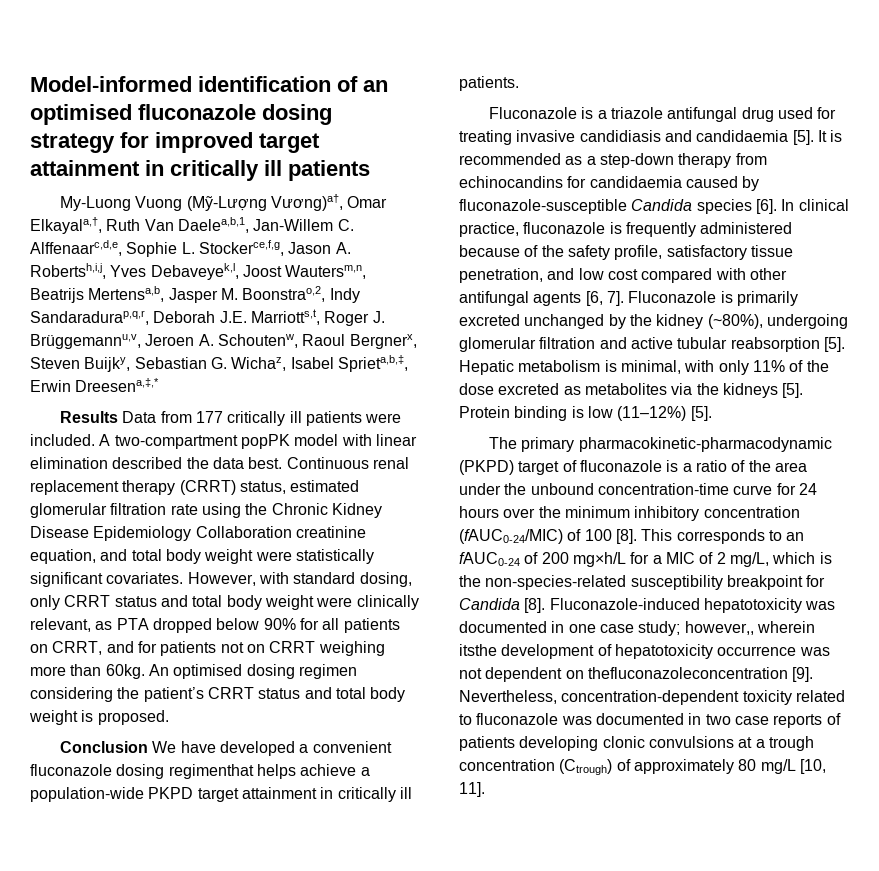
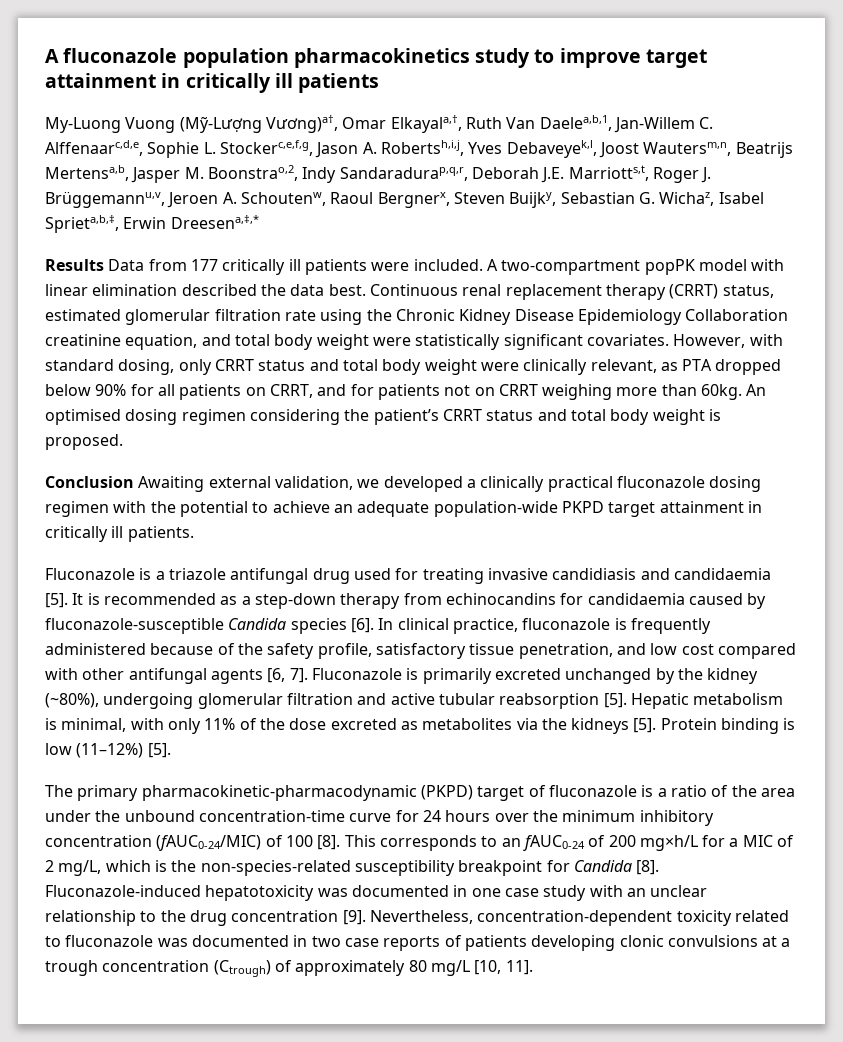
[30,76,388,92] [30,104,332,125] [30,132,253,153] Model-informed identification of an optimised fluconazole dosing strategy for improved -> [45,48,641,68] A fluconazole population pharmacokinetics study to improve
[198,240,284,256] Stockerce,f,g, -> [219,140,313,156] Stockerc,e,f,g,
[152,741,392,756] [30,764,370,779] We have developed a convenient fluconazole dosing regimenthat helps achieve a -> [138,476,762,492] [45,501,430,517] Awaiting external validation, we developed a clinically practical fluconazole dosing regimen with the potential to achieve an adequate
[638,621,815,636] [459,644,830,659] [459,667,788,682] study; however,, wherein itsthe development of hepatotoxicity occurrence was not dependent on thefluconazoleconcentration -> [543,885,708,901] [45,910,339,926] study with an unclear relationship to the drug concentration

